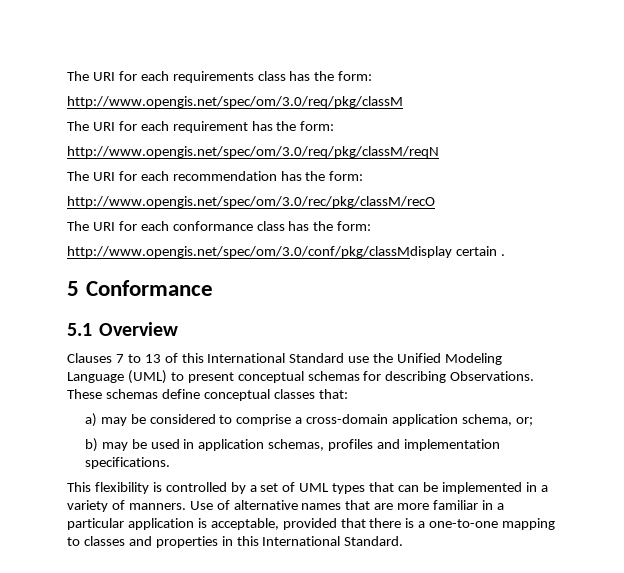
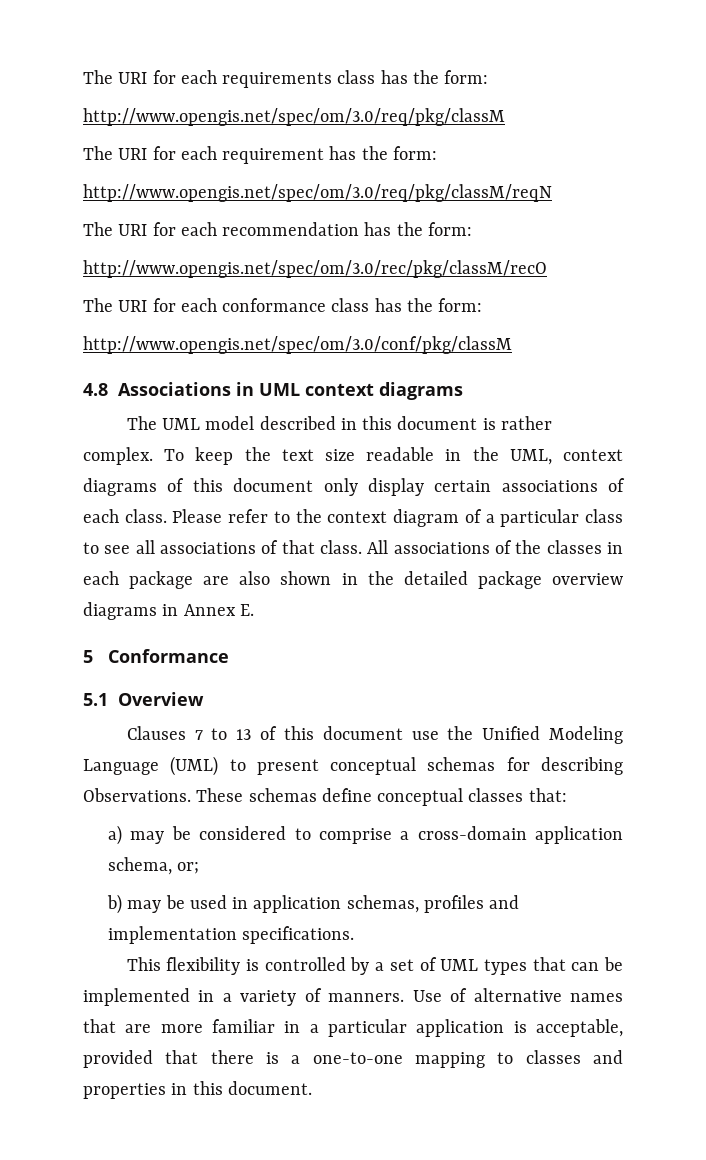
[67,246,505,258] http://www.opengis.net/spec/om/3.0/conf/pkg/classMdisplay certain . -> [83,336,512,354] [83,382,463,400] [126,416,552,430] [83,447,623,465] [83,478,625,496] [83,509,624,527] [83,540,623,554] [83,571,623,589] [83,602,254,620] http://www.opengis.net/spec/om/3.0/conf/pkg/classM // 4.8 Associations in UML context diagrams // The UML model described in this document is rather complex. To keep the text size readable in the UML, context diagrams of this document only display certain associations of each class. Please refer to the context diagram of a particular class to see all associations of that class. All associations of the classes in each package are also shown in the detailed package overview diagrams in Annex E.
[207,353,345,363] International Standard -> [322,726,403,740] document
[262,536,404,546] International Standard. -> [227,1081,312,1095] document.

